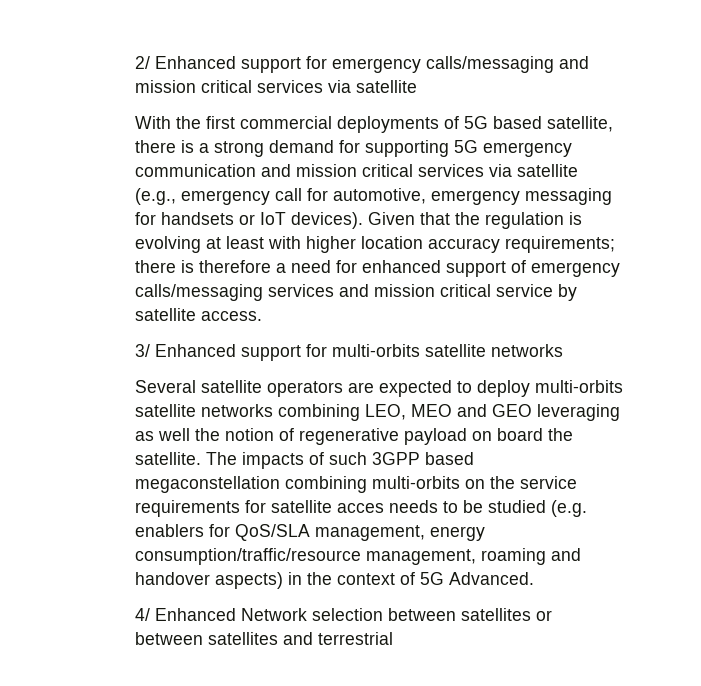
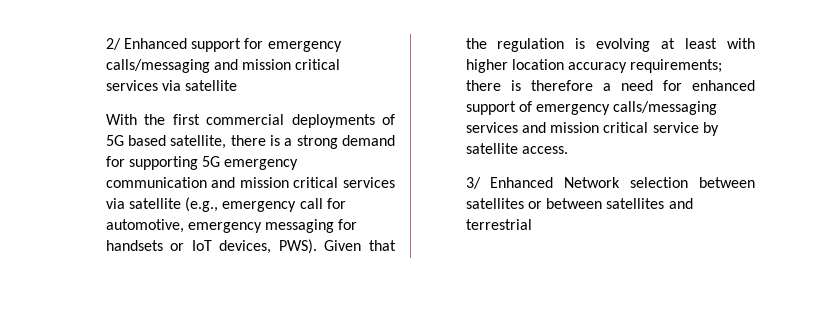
[291,212,364,229] devices). -> [219,239,317,254] devices, PWS).
[241,344,564,361] [135,380,624,397] [135,404,621,421] [135,428,574,445] [135,452,475,469] [135,476,578,493] [135,500,588,517] [135,524,486,541] [135,548,582,565] [135,572,535,589] [135,608,237,621] support for multi-orbits satellite networks // Several satellite operators are expected to deploy multi-orbits satellite networks combining LEO, MEO and GEO leveraging as well the notion of regenerative payload on board the satellite. The impacts of such 3GPP based megaconstellation combining multi-orbits on the service requirements for satellite acces needs to be studied (e.g. enablers for QoS/SLA management, energy consumption/traffic/resource management, roaming and handover aspects) in the context of 5G Advanced. // 4/ Enhanced -> (554, 182) none

